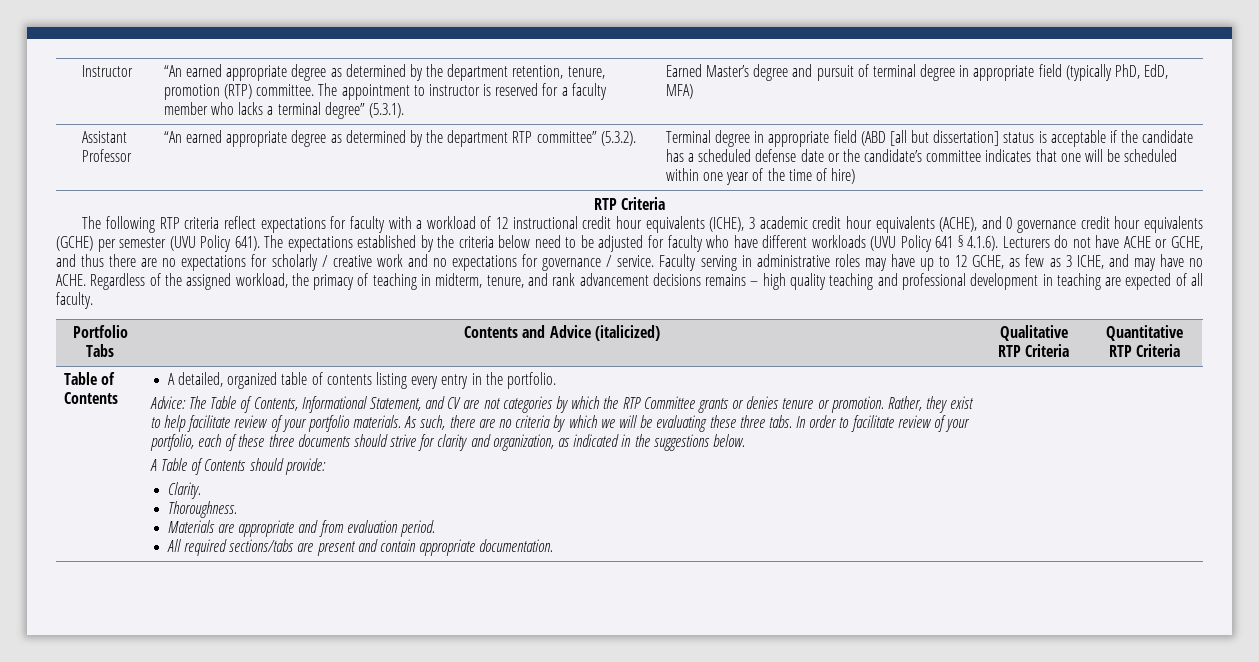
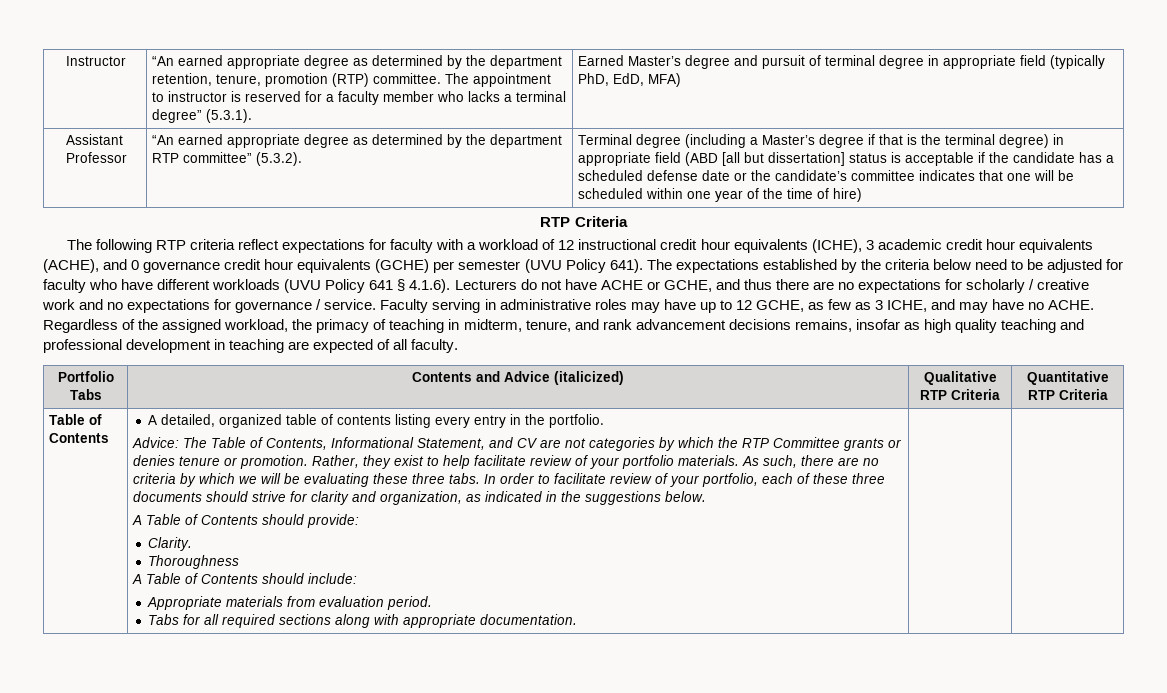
(750, 138) none -> [685,134,1050,148] (including a Master’s degree if that is the terminal degree)
[705,274,759,286] remains – -> [794,319,920,332] remains, insofar as
[167,501,237,518] [167,520,435,537] [166,539,416,556] Thoroughness. // Materials are appropriate and from evaluation period. // All required sections/tabs are present and contain -> [147,555,239,569] [132,573,358,584] [146,596,432,610] [147,614,399,628] Thoroughness // A Table of Contents should include: // Appropriate materials from evaluation period. // Tabs for all required sections along with

